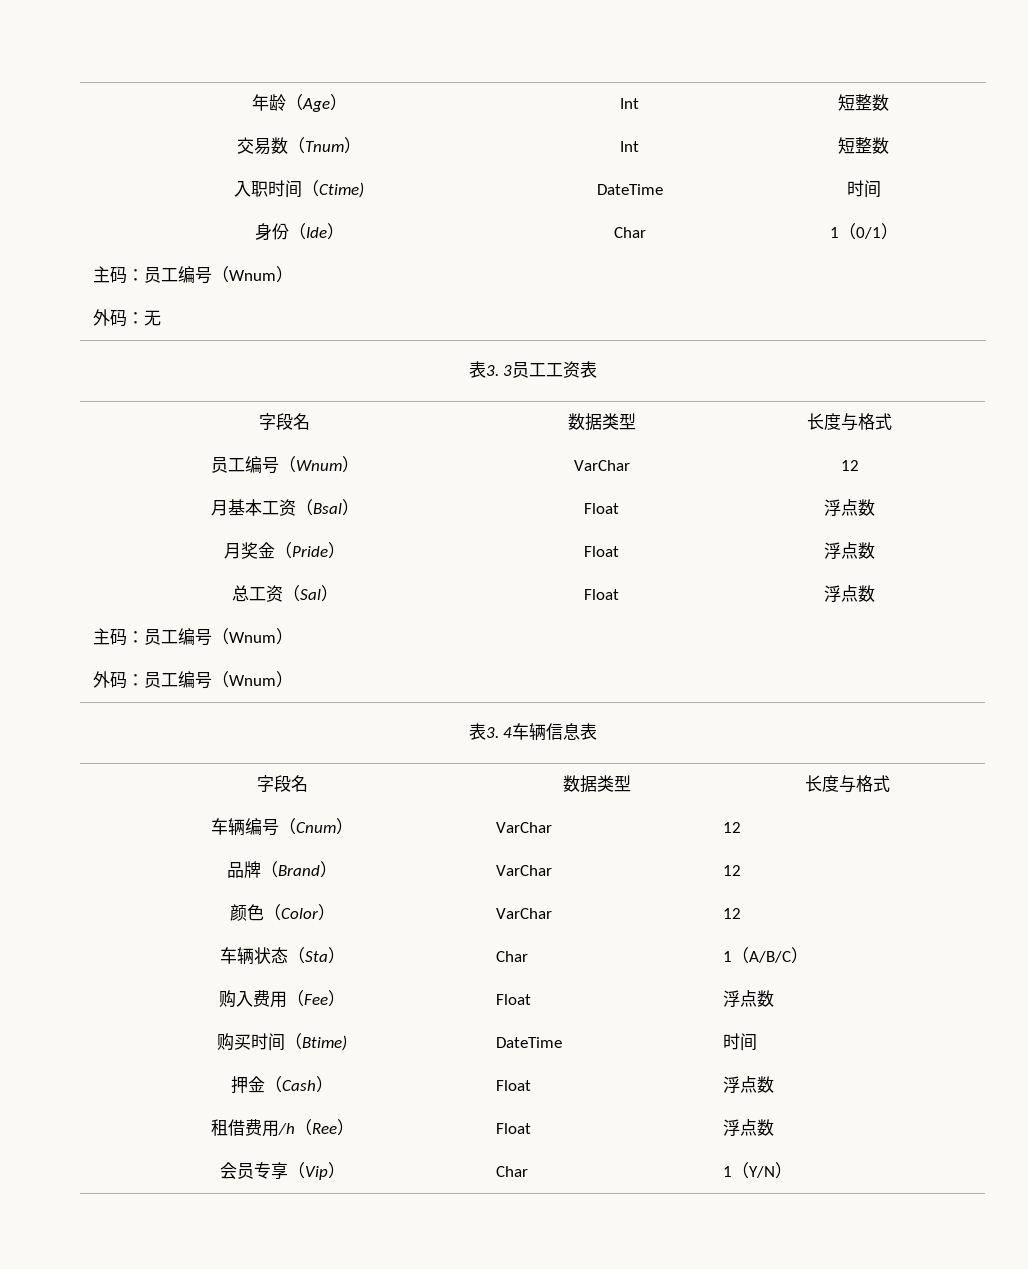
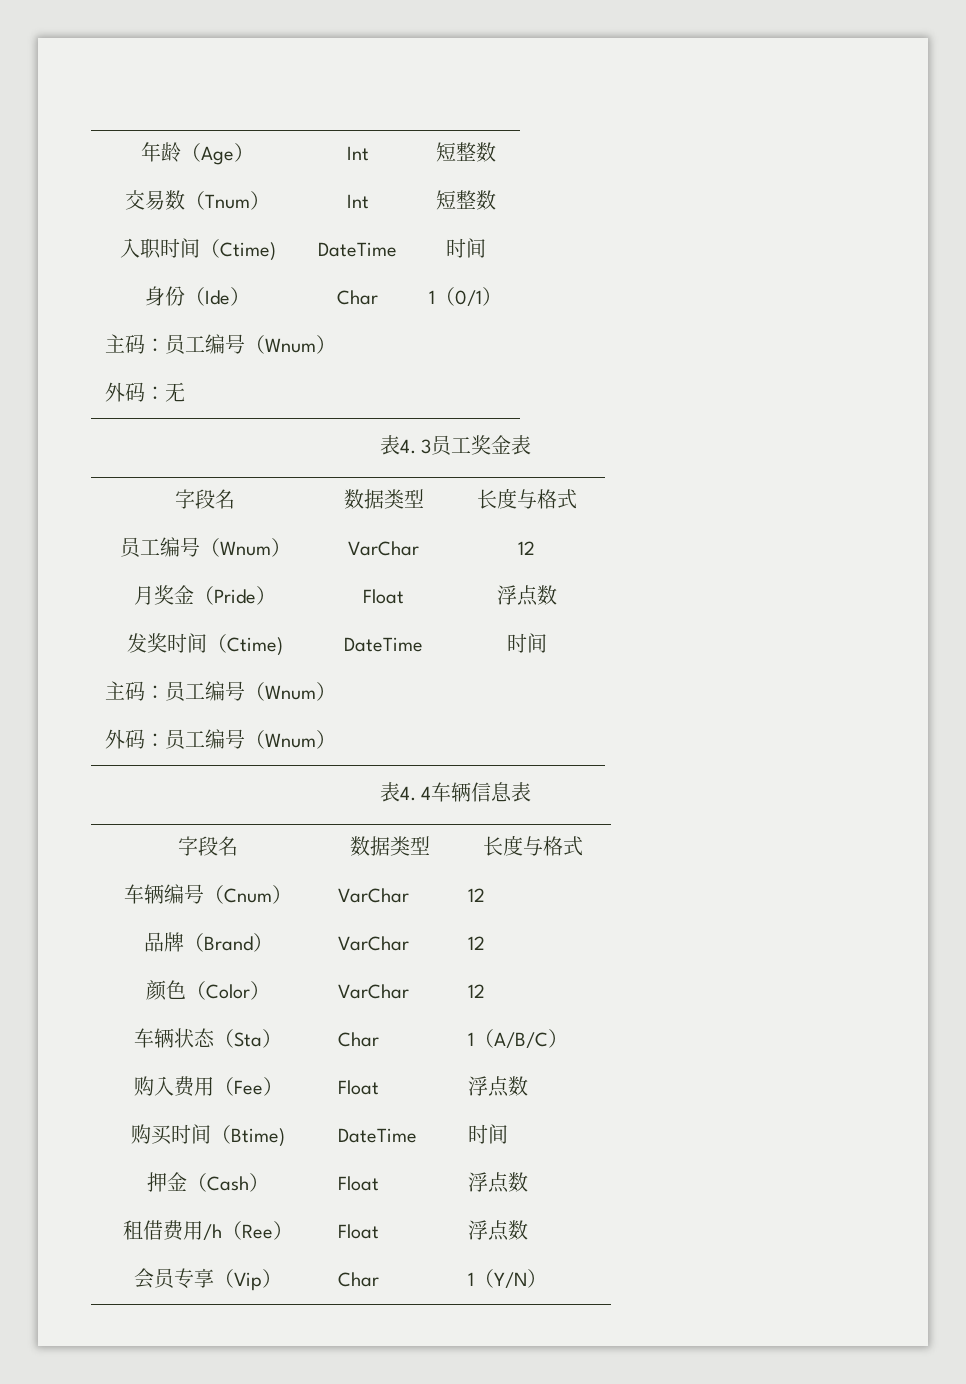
[485,365,499,376] 3. -> [399,439,416,454] 4.
[546,361,581,378] 工资 -> [471,435,512,455] 奖金
[210,499,359,516] [584,503,619,514] [824,499,875,516] // 月基本工资（Bsal） | Float | 浮点数 -> (535, 548) none
[231,585,338,602] [584,589,619,600] [824,585,875,602] 总工资（Sal） | Float | 浮点数 -> [127,633,283,656] [344,637,423,652] [506,633,547,653] 发奖时间（Ctime) | DateTime | 时间
[485,727,499,738] 3. -> [399,786,416,801] 4.

